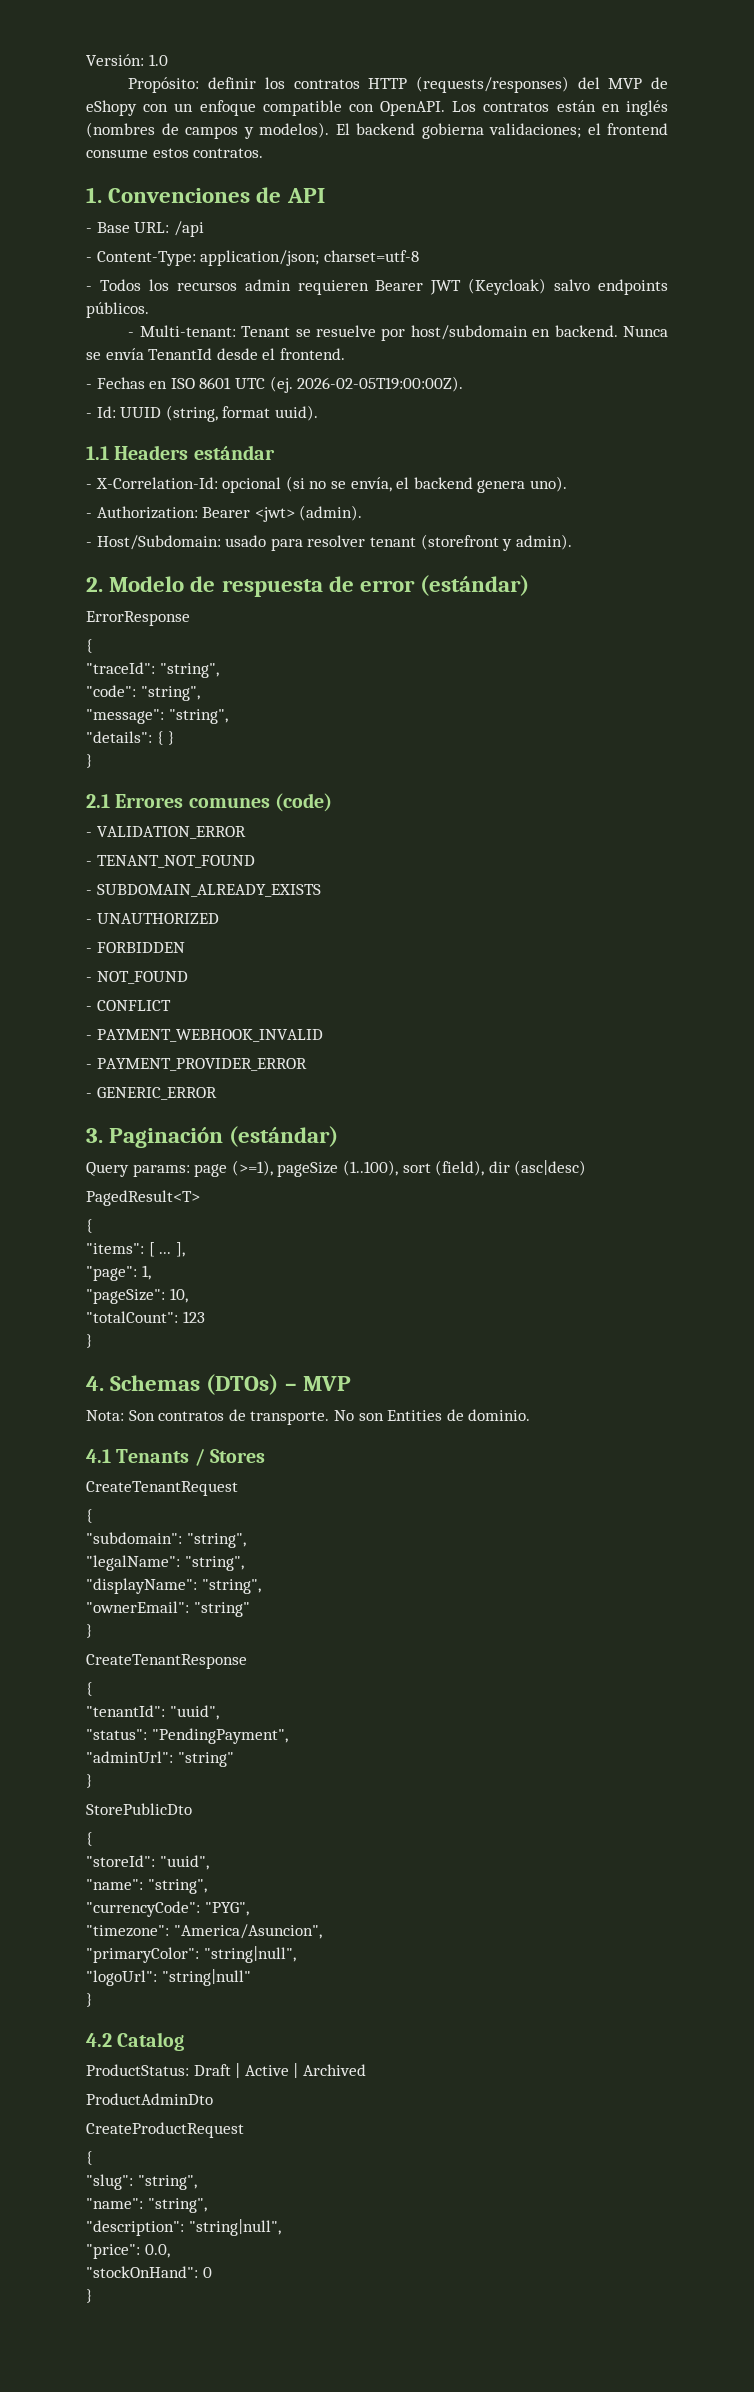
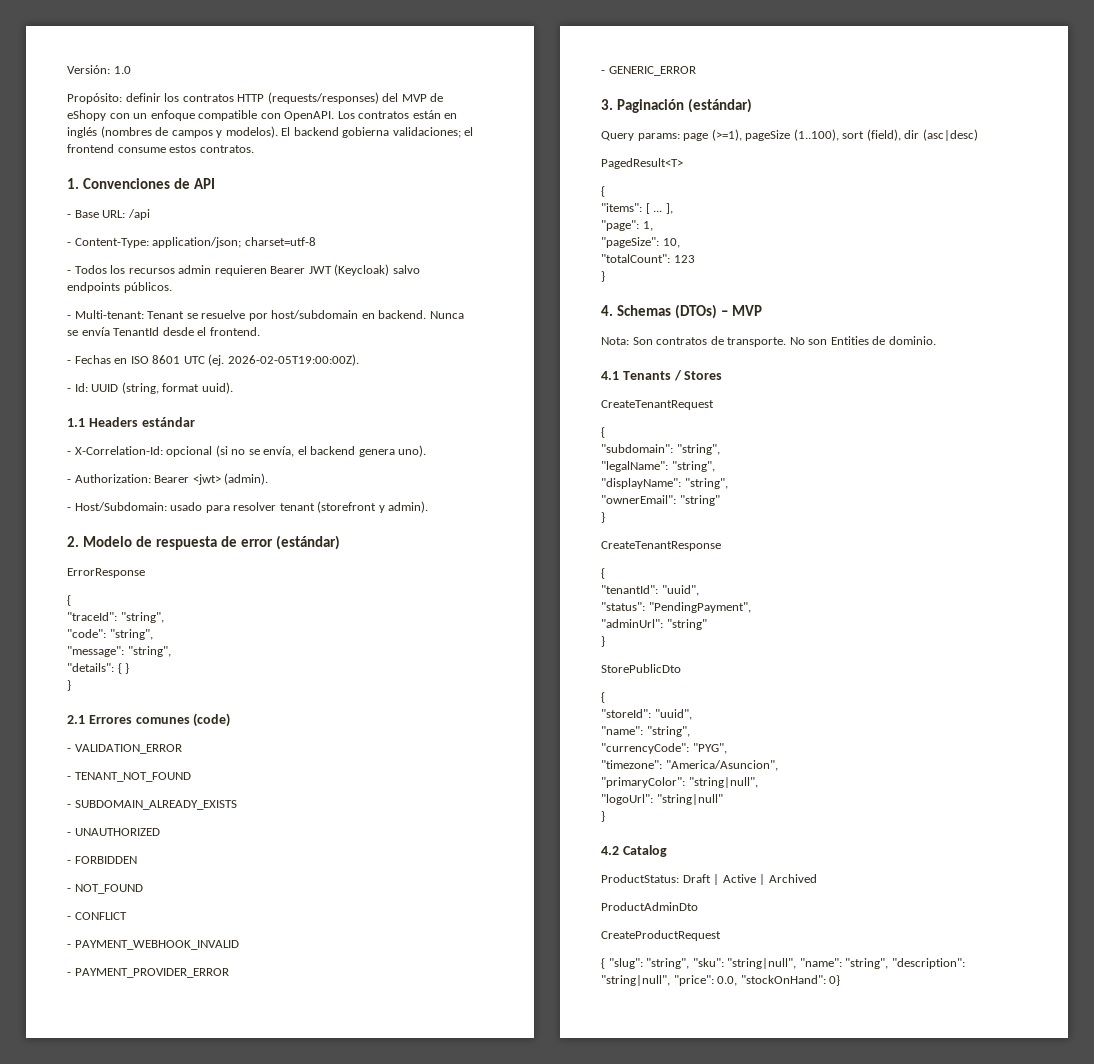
(93, 2158) // -> (605, 963) none
[86,2198,207,2213] // "name": "string", // -> [692,958,889,969] "sku": "string|null", "name": "string",
(281, 2227) // -> (670, 980) none
[86,2266,212,2278] [86,2289,93,2303] // "stockOnHand": 0 // } -> [740,975,841,986] "stockOnHand": 0}

